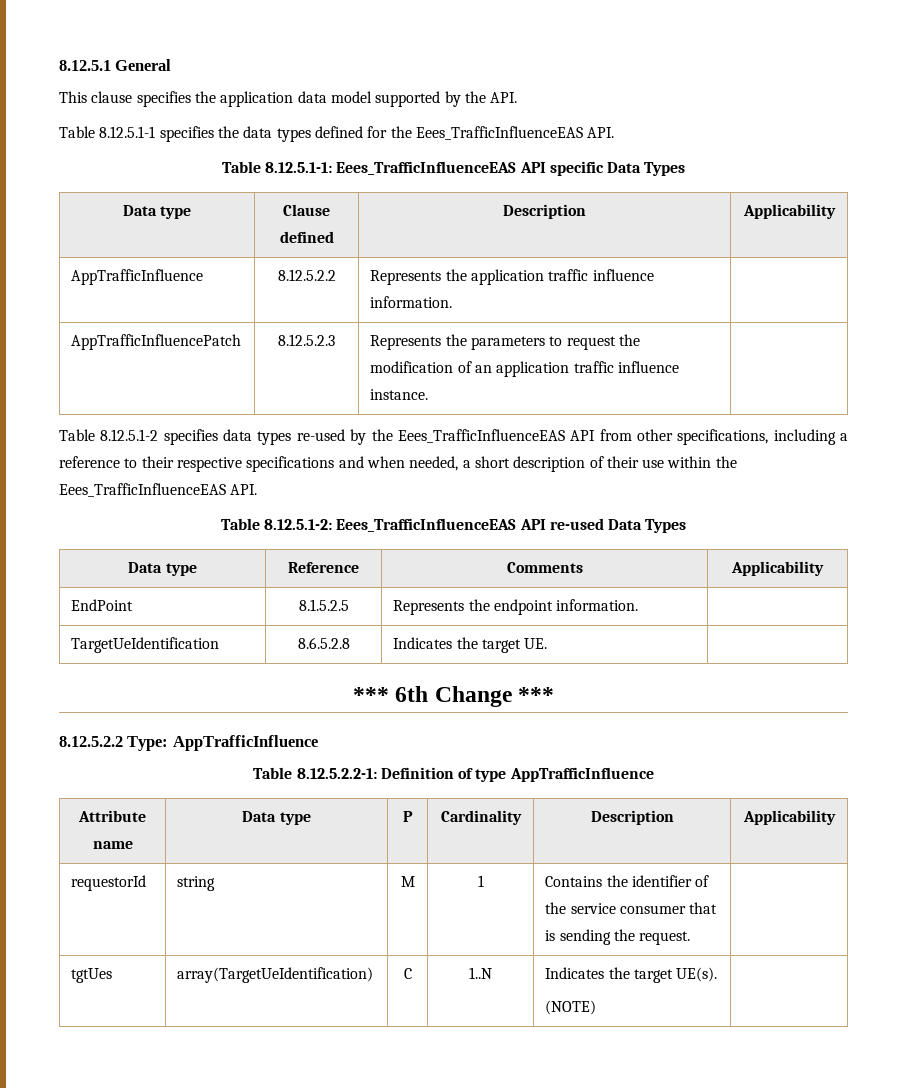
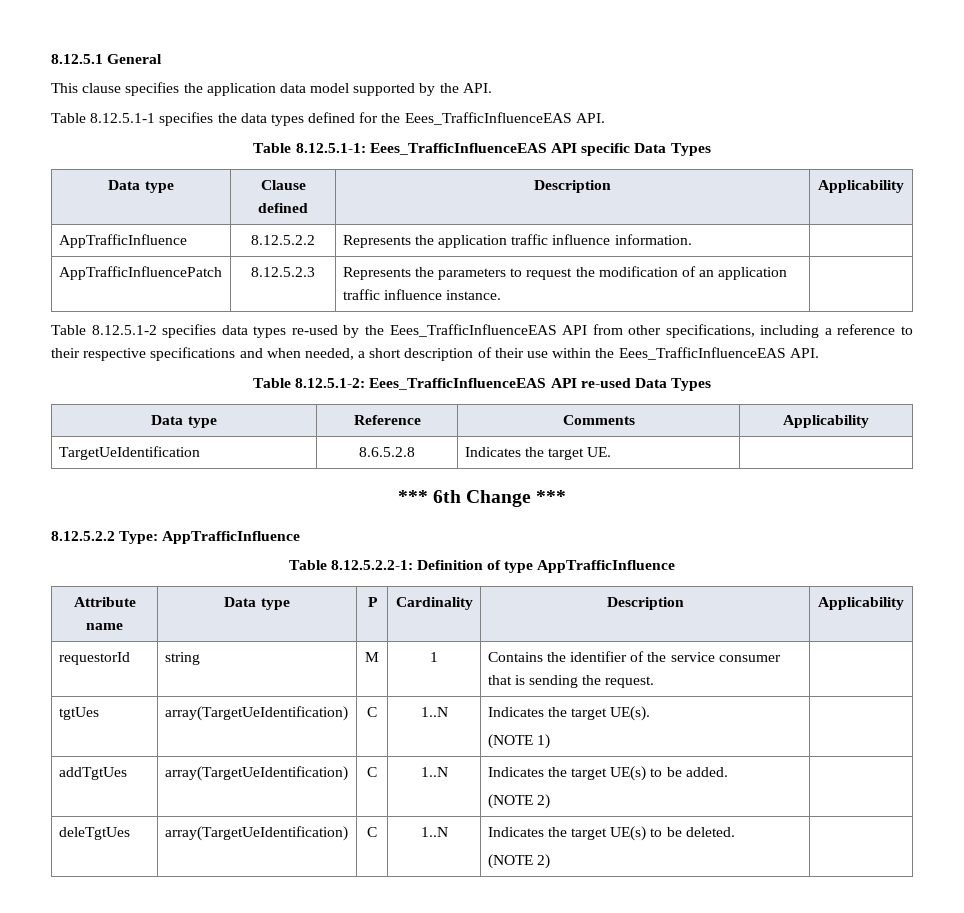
[71,599,134,611] [298,599,349,611] [393,599,639,615] // EndPoint | 8.1.5.2.5 | Represents the endpoint information. | -> (869, 421) none
[545,1000,597,1015] (NOTE) -> [487,734,550,749] [58,767,127,780] [164,766,348,781] [367,767,377,777] [420,767,448,777] [487,766,728,781] [487,794,550,809] [58,827,130,840] [164,826,348,841] [367,827,377,837] [420,827,448,837] [487,826,735,841] [487,854,550,869] (NOTE 1) | // addTgtUes | array(TargetUeIdentification) | C | 1..N | Indicates the target UE(s) to be added. // (NOTE 2) | // deleTgtUes | array(TargetUeIdentification) | C | 1..N | Indicates the target UE(s) to be deleted. // (NOTE 2)

